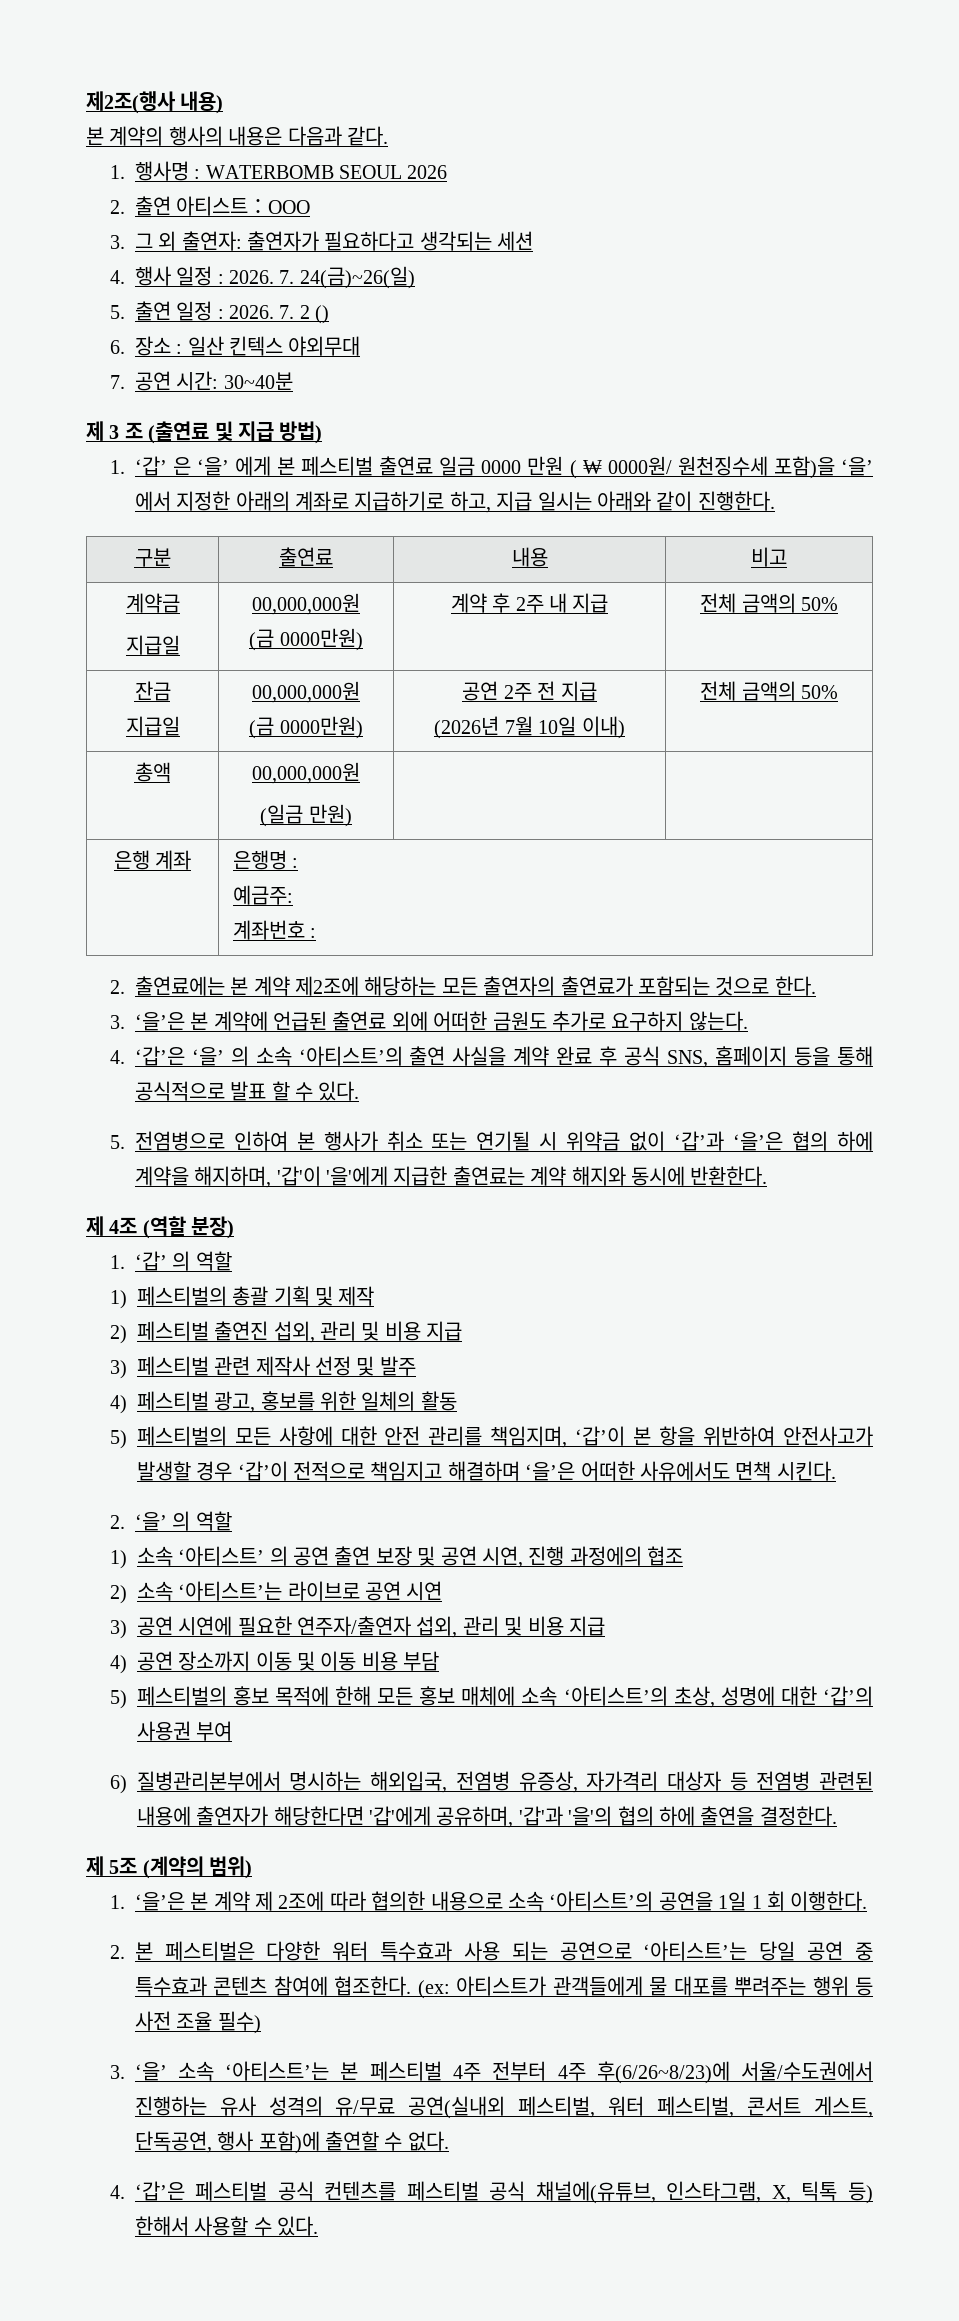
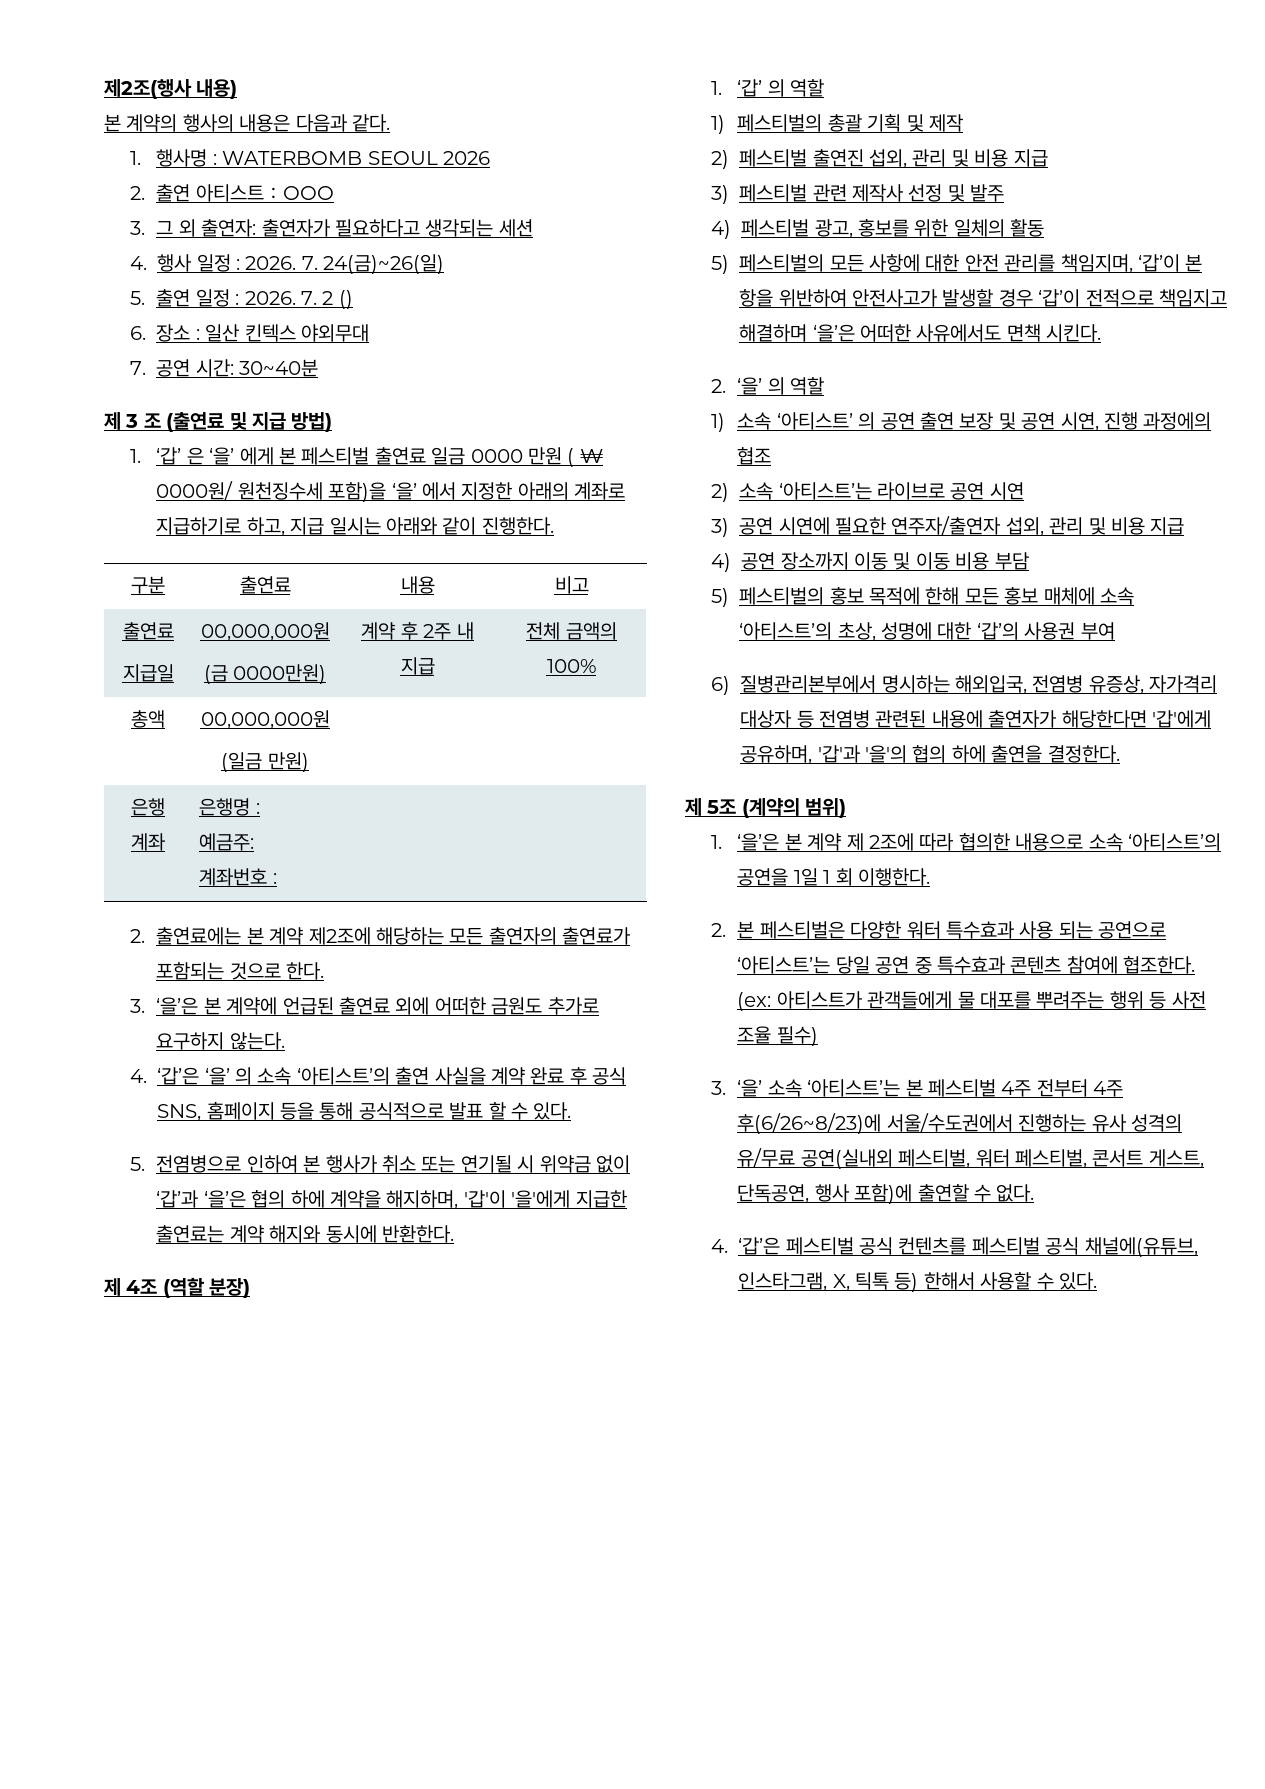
[125,593,180,613] 계약금 -> [122,622,174,640] 출연료
[800,597,838,611] [134,681,171,701] [125,716,180,736] [252,681,360,703] [249,716,363,739] [462,681,597,701] [434,716,625,739] [700,681,838,701] 50% // 잔금 // 지급일 | 00,000,000원 // (금 0000만원) | 공연 2주 전 지급 // (2026년 7월 10일 이내) | 전체 금액의 50% -> [546,659,597,673] 100%

